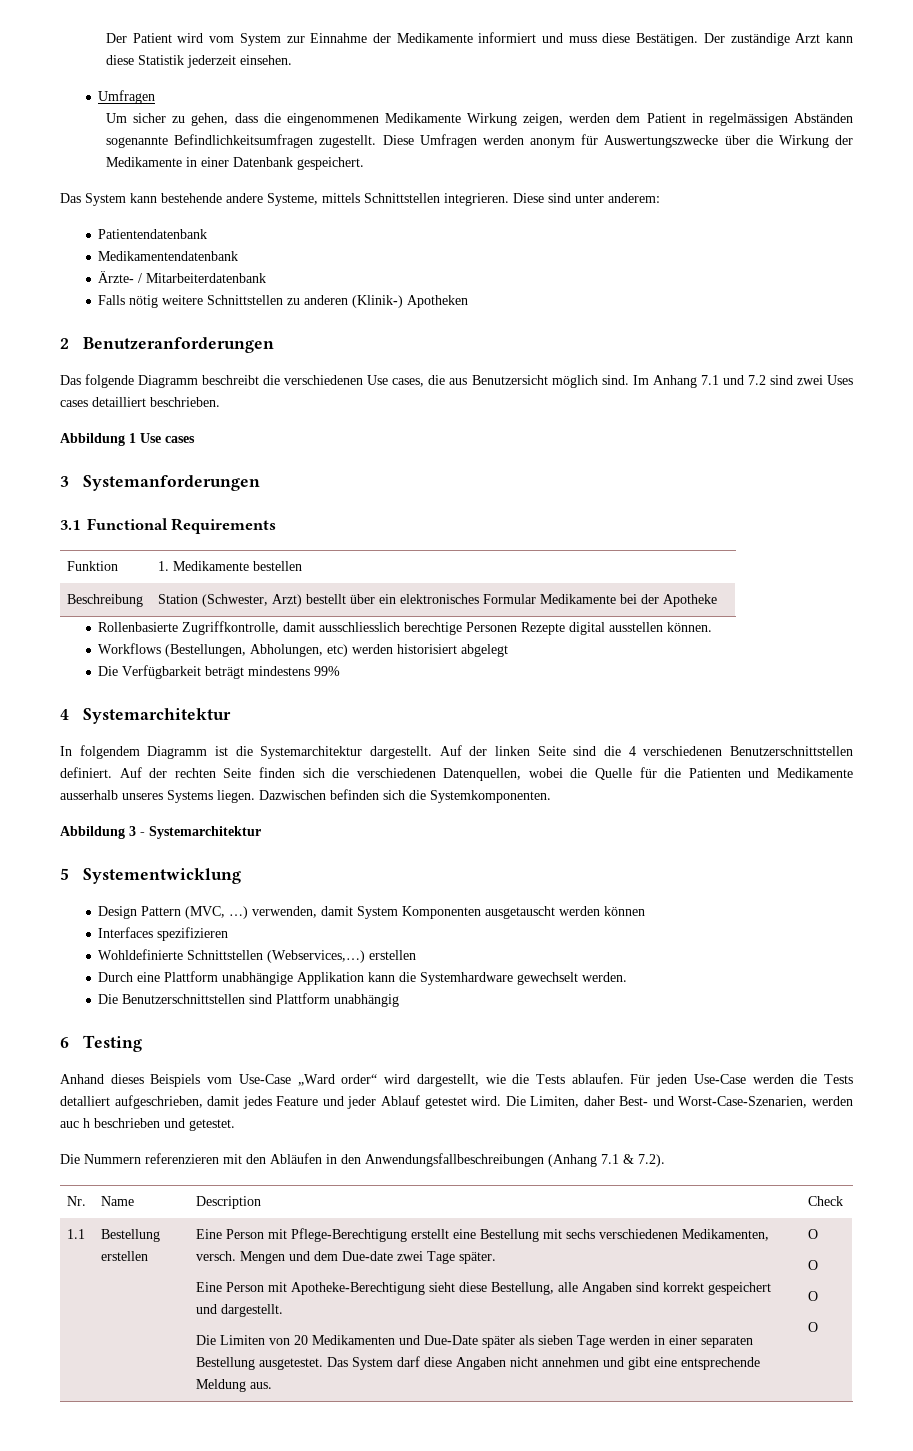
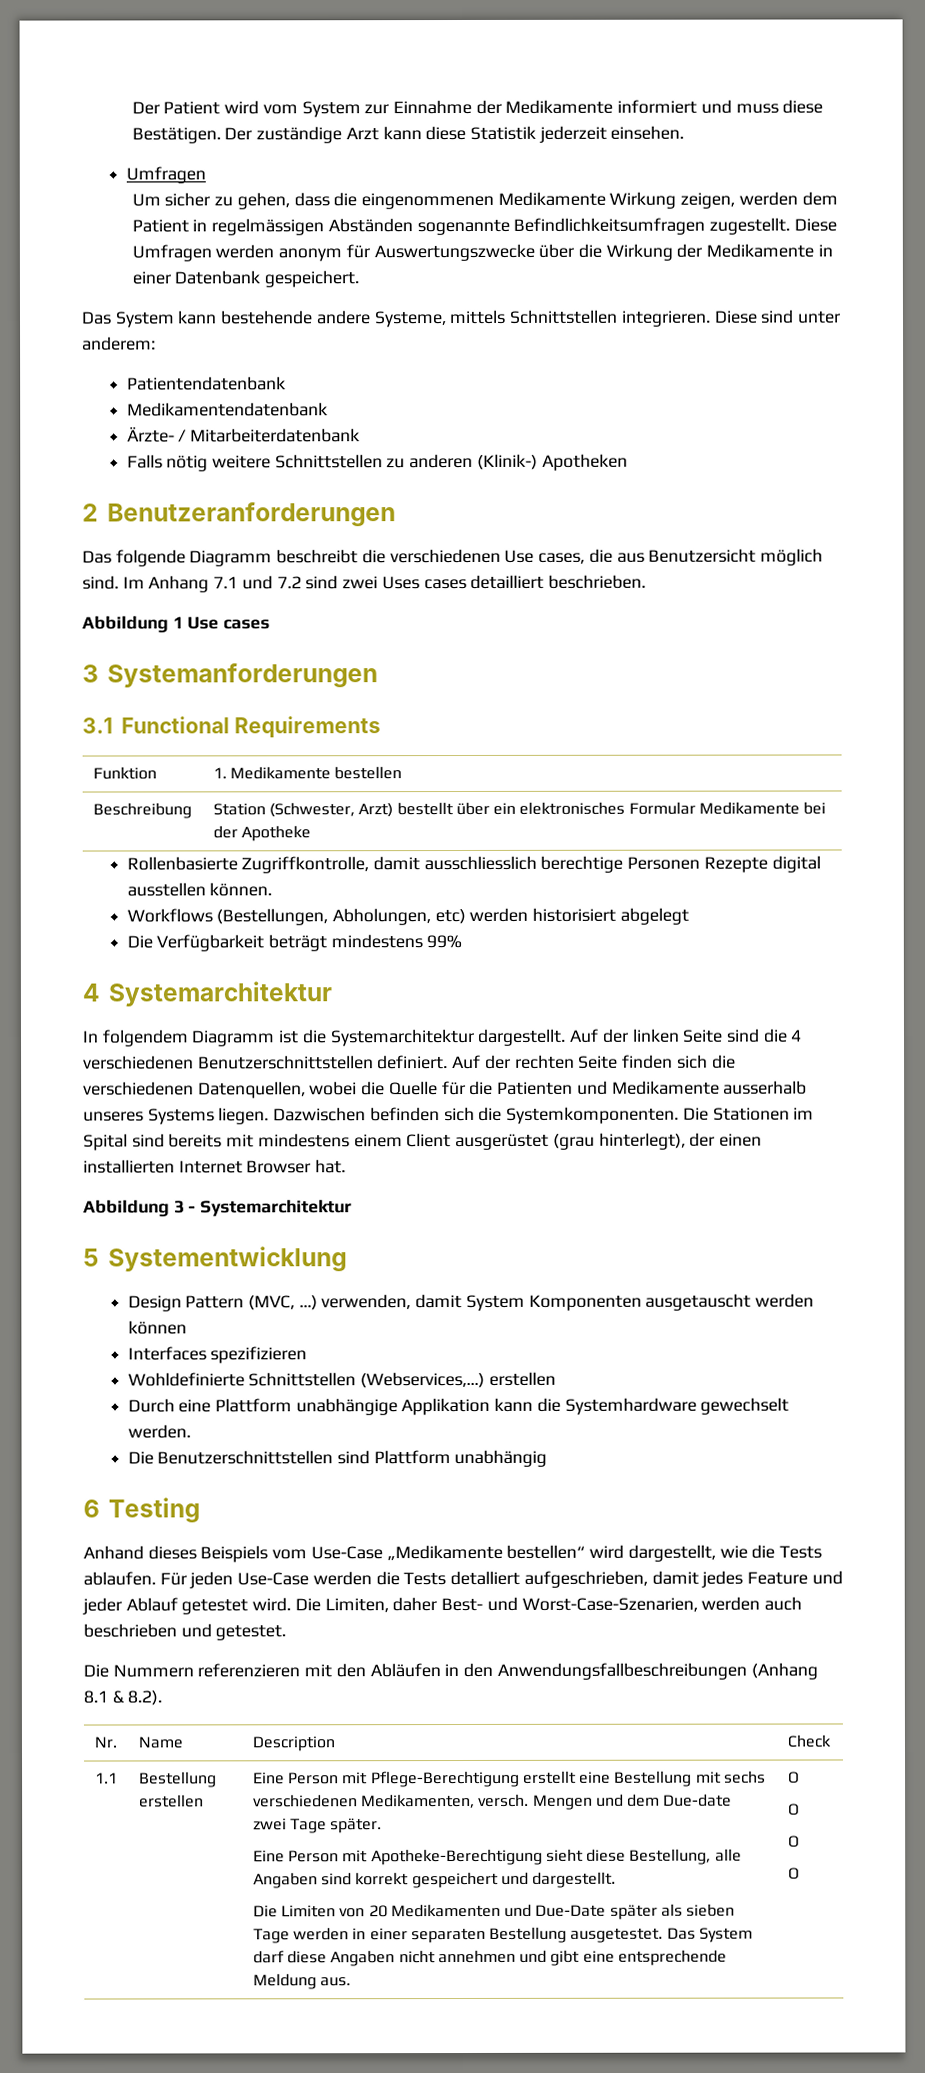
(551, 796) none -> [682,1107,815,1121] [83,1132,762,1151] [83,1159,347,1174] Die Stationen im Spital sind bereits mit mindestens einem Client ausgerüstet (grau hinterlegt), der einen installierten Internet Browser hat.
[297,1074,378,1086] „Ward order“ -> [386,1544,586,1561] „Medikamente bestellen“
[60,1118,90,1128] auc h -> [763,1596,802,1611] auch
[601,1154,665,1167] 7.1 & 7.2). -> [83,1690,163,1706] 8.1 & 8.2).

